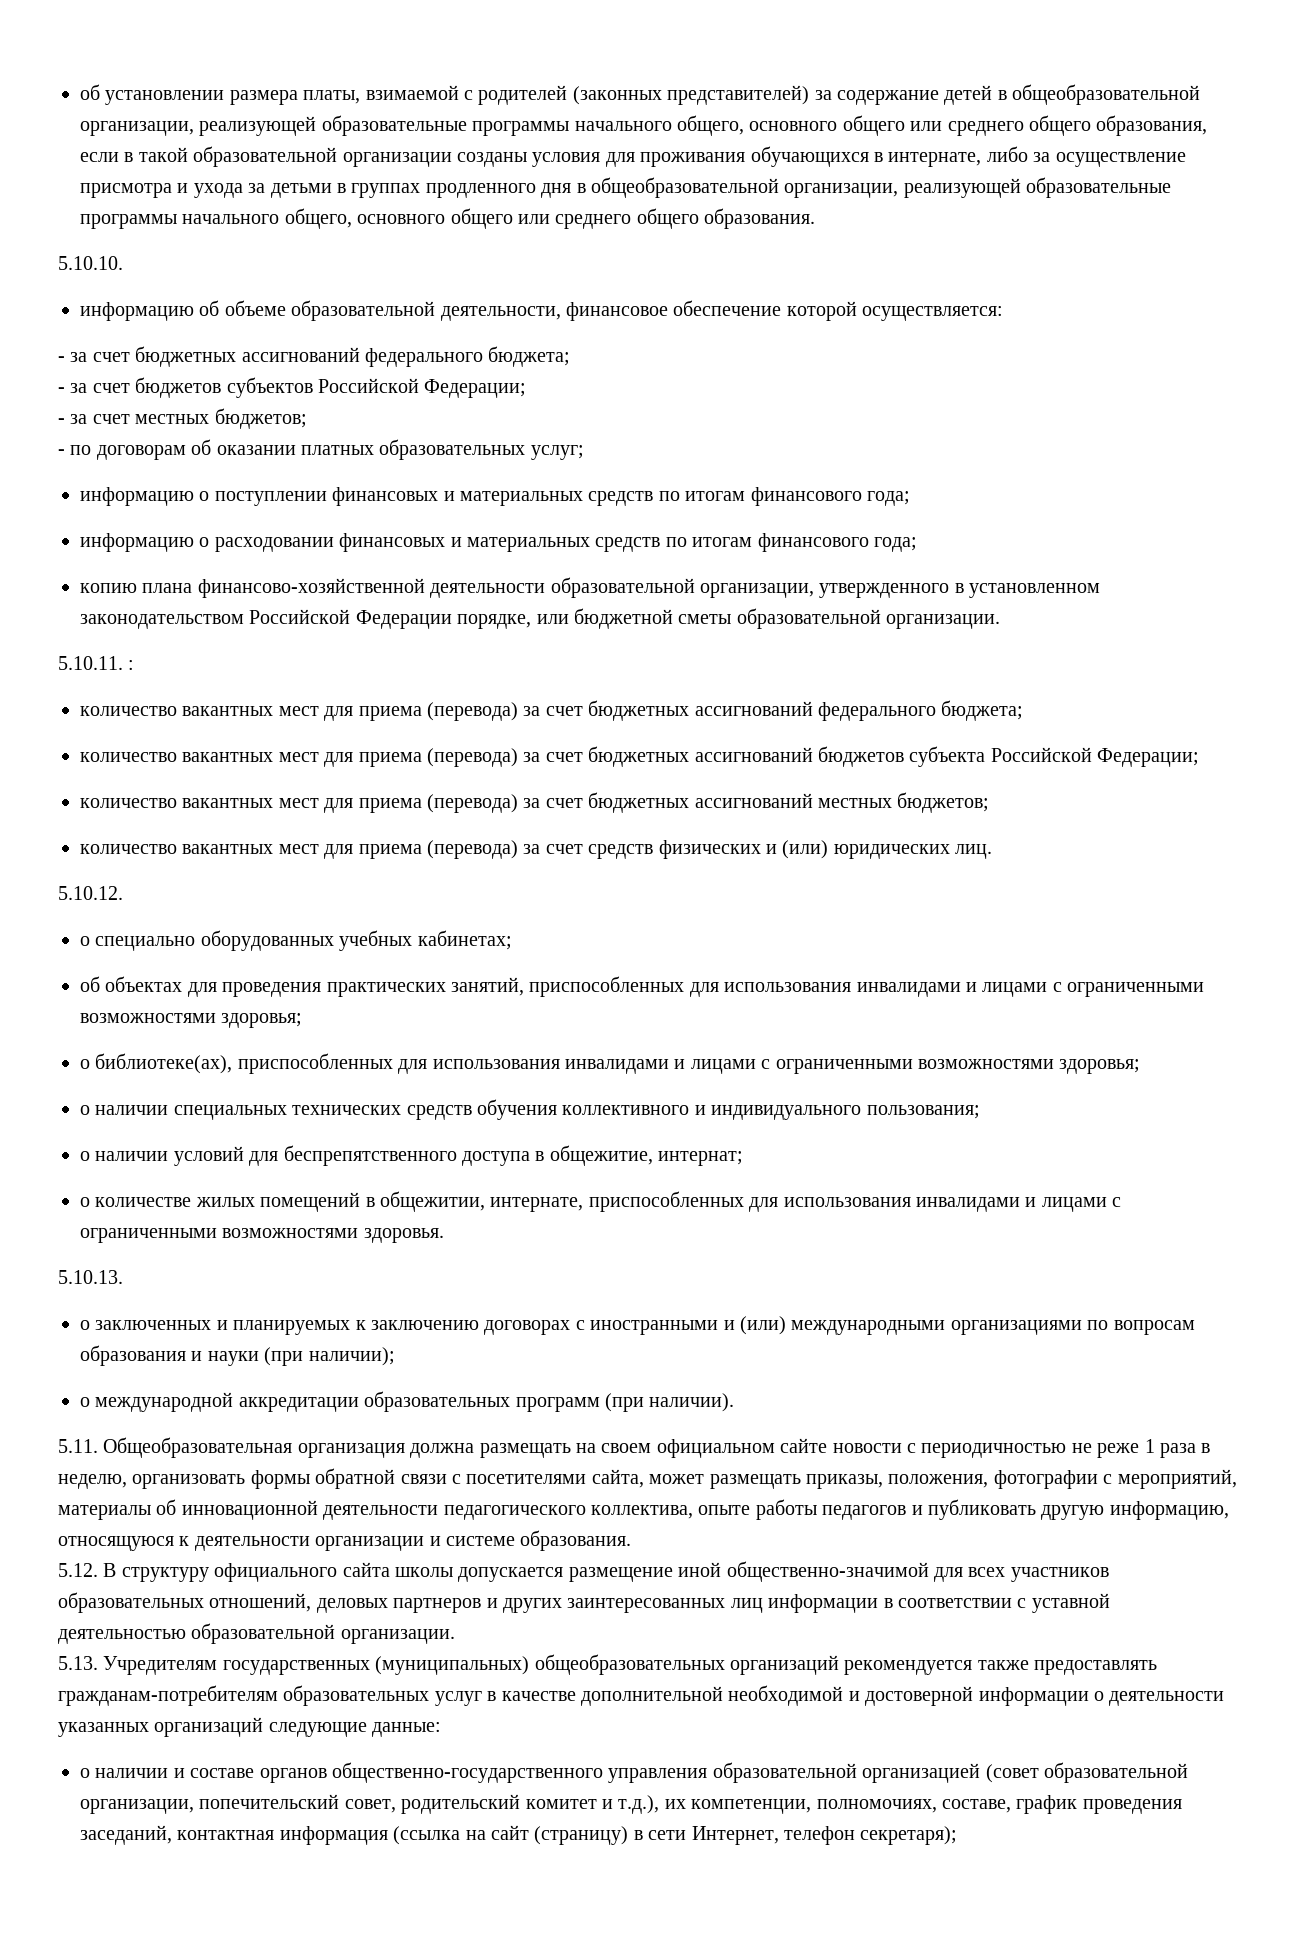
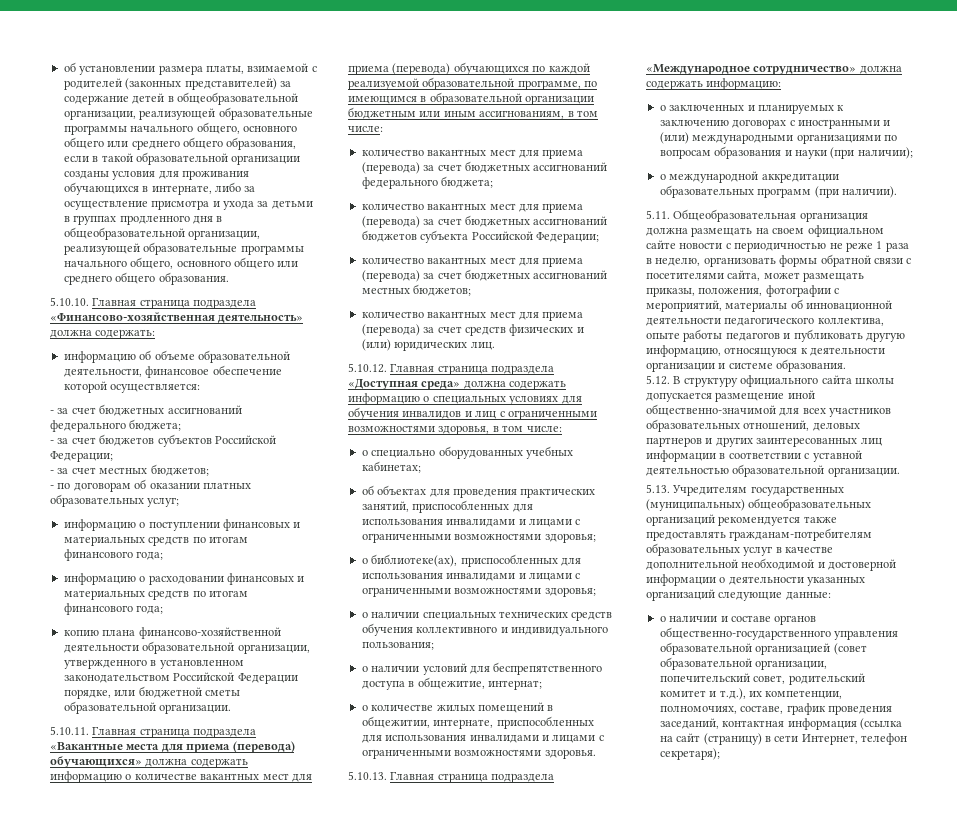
(123, 263) none -> [92,298,257,309] [50,312,304,324] [50,329,156,339] Главная страница подраздела «Финансово-хозяйственная деятельность» должна содержать:
[128,660,135,670] : -> [92,727,257,738] [50,741,295,753] [50,756,248,768] [50,771,312,783] [348,62,590,75] [348,77,598,90] [348,92,595,105] [348,107,598,119] [348,126,383,132] Главная страница подраздела «Вакантные места для приема (перевода) обучающихся» должна содержать информацию о количестве вакантных мест для приема (перевода) обучающихся по каждой реализуемой образовательной программе, по имеющимся в образовательной организации бюджетным или иным ассигнованиям, в том числе:
(123, 893) none -> [390,364,555,375] [348,379,567,390] [348,393,582,405] [348,407,597,420] [348,425,562,435] Главная страница подраздела «Доступная среда» должна содержать информацию о специальных условиях для обучения инвалидов и лиц с ограниченными возможностями здоровья, в том числе:
(123, 1277) none -> [390,772,555,783] [646,64,902,75] [646,78,782,90] Главная страница подраздела «Международное сотрудничество» должна содержать информацию:

